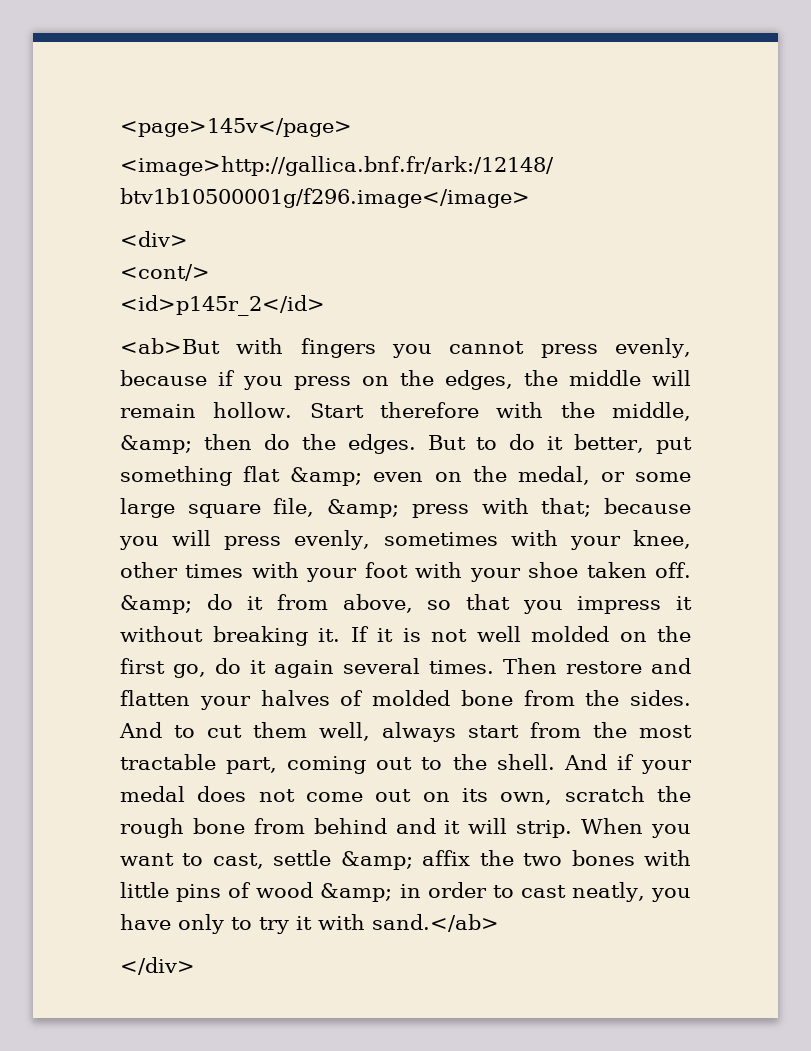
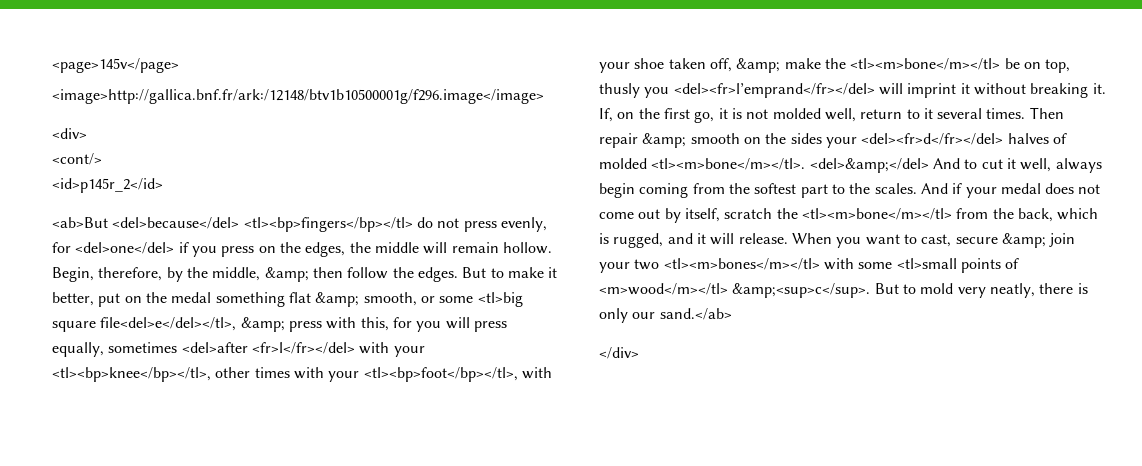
[236,338,692,358] [120,370,207,386] with fingers you cannot press evenly, because -> [112,217,547,232] [52,242,175,254] <del>because</del> <tl><bp>fingers</bp></tl> do not press evenly, for <del>one</del>
[309,402,544,418] Start therefore with -> [52,267,183,282] Begin, therefore, by
[263,434,290,450] do -> [347,267,389,279] follow
[509,434,536,450] do -> [507,267,544,278] make
[120,466,691,486] [120,498,315,518] something flat &amp; even on the medal, or some large square file, -> [124,292,523,307] [52,317,237,332] on the medal something flat &amp; smooth, or some <tl>big square file<del>e</del></tl>,
[541,498,691,517] that; because -> [360,317,412,331] this, for
[294,530,691,550] evenly, sometimes with your knee, -> [52,342,425,357] [52,367,211,382] equally, sometimes <del>after <fr>l</fr></del> with your <tl><bp>knee</bp></tl>,
[364,562,408,578] foot -> [363,367,518,382] <tl><bp>foot</bp></tl>,
[655,562,692,578] [120,594,692,614] [120,626,691,646] [120,658,691,678] [120,690,691,710] off. &amp; do it from above, so that you impress it without breaking it. If it is not well molded on the first go, do it again several times. Then restore and flatten your halves of molded bone from the sides. -> [709,58,1071,73] [599,83,1106,98] [599,107,1064,123] [599,133,1067,148] [599,158,929,173] off, &amp; make the <tl><m>bone</m></tl> be on top, thusly you <del><fr>l’emprand</fr></del> will imprint it without breaking it. If, on the first go, it is not molded well, return to it several times. Then repair &amp; smooth on the sides your <del><fr>d</fr></del> halves of molded <tl><m>bone</m></tl>. <del>&amp;</del>
[253,722,307,738] them -> [1006,158,1016,169] it
[468,722,692,738] [120,754,413,774] start from the most tractable part, coming out -> [599,183,828,198] begin coming from the softest part
[496,754,555,770] shell. -> [874,183,917,194] scales.
[422,786,691,805] [120,818,387,838] on its own, scratch the rough bone from behind -> [664,208,1099,223] [599,233,664,248] by itself, scratch the <tl><m>bone</m></tl> from the back, which is rugged,
[516,820,573,838] strip. -> [738,233,788,244] release.
[273,850,692,870] [120,882,691,902] [120,914,365,934] settle &amp; affix the two bones with little pins of wood &amp; in order to cast neatly, you have only to try it with -> [955,233,1076,248] [599,258,1020,273] [599,283,1088,298] [599,308,656,323] secure &amp; join your two <tl><m>bones</m></tl> with some <tl>small points of <m>wood</m></tl> &amp;<sup>c</sup>. But to mold very neatly, there is only our

